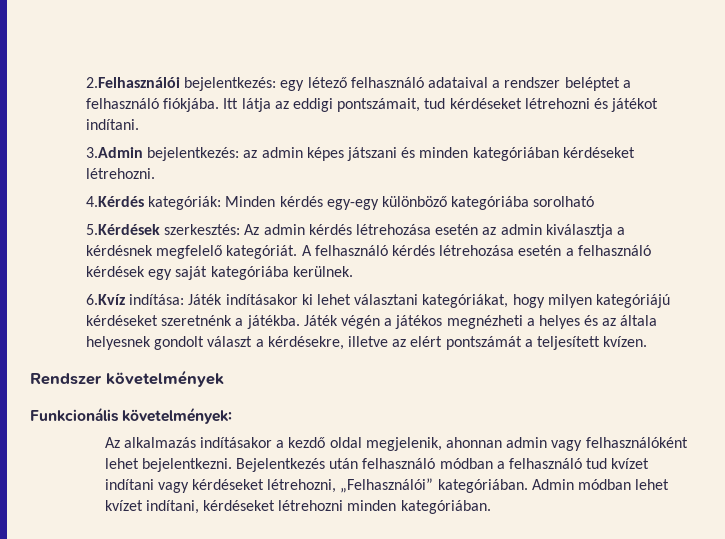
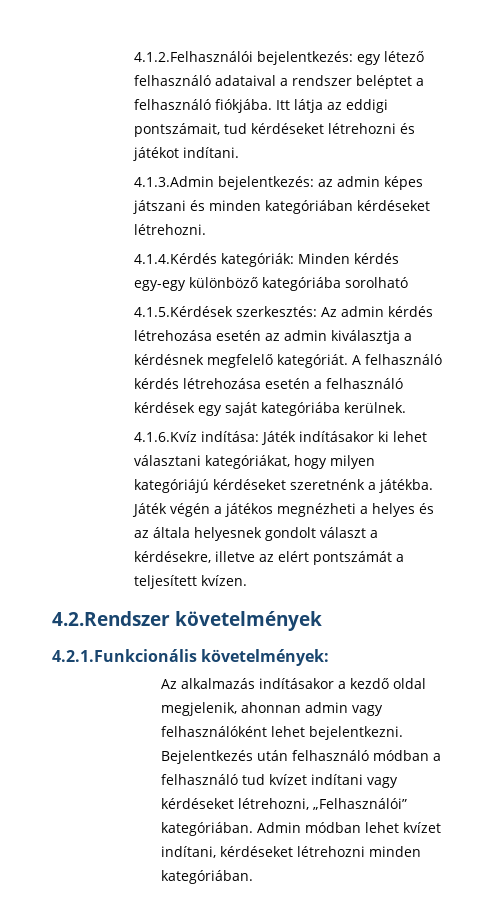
[86,77,181,88] 2.Felhasználói -> [133,51,253,62] 4.1.2.Felhasználói
[86,147,144,158] 3.Admin -> [133,176,214,187] 4.1.3.Admin
[86,196,145,207] 4.Kérdés -> [133,253,217,264] 4.1.4.Kérdés
[86,224,161,235] 5.Kérdések -> [133,306,233,317] 4.1.5.Kérdések
[86,294,126,305] 6.Kvíz -> [133,431,197,442] 4.1.6.Kvíz
[30,373,102,385] Rendszer -> [52,611,170,626] 4.2.Rendszer
[30,407,119,422] Funkcionális -> [52,649,197,662] 4.2.1.Funkcionális

